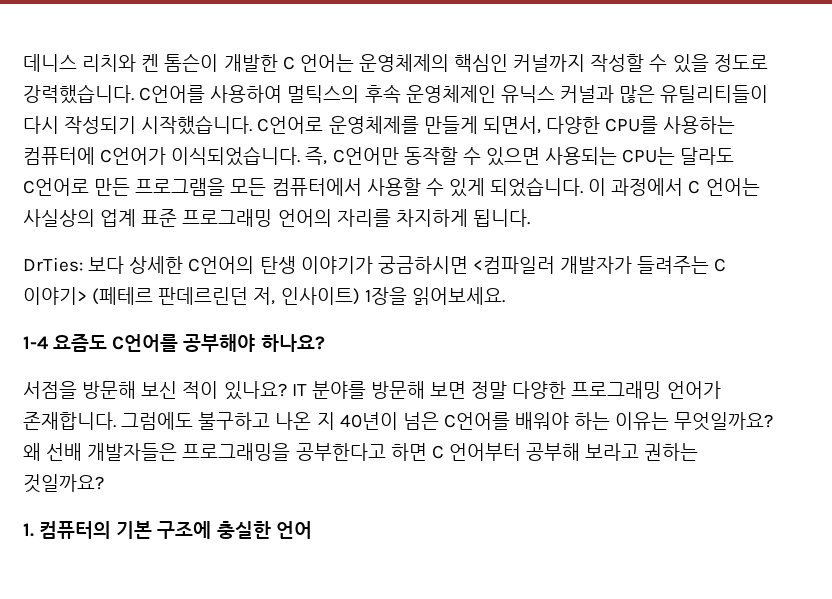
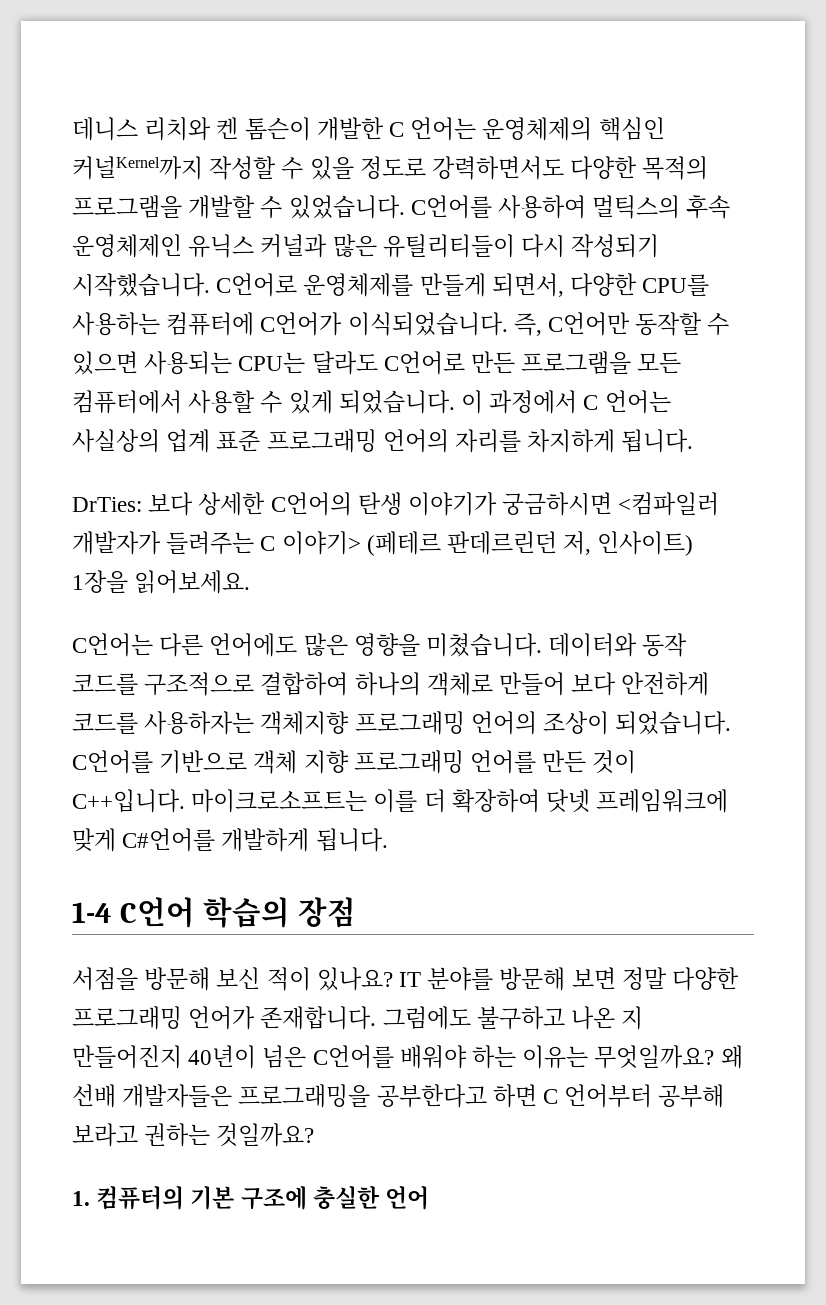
[513,54,586,72] 커널까지 -> [72,156,203,180] 커널Kernel까지
[23,84,134,104] 강력했습니다. -> [432,156,709,180] [72,195,405,219] 강력하면서도 다양한 목적의 프로그램을 개발할 수 있었습니다.
[23,334,325,352] 1-4 요즘도 C언어를 공부해야 하나요? -> [72,633,688,657] [72,672,710,696] [72,711,732,735] [72,750,637,774] [72,789,729,813] [72,828,388,852] [72,897,356,928] C언어는 다른 언어에도 많은 영향을 미쳤습니다. 데이터와 동작 코드를 구조적으로 결합하여 하나의 객체로 만들어 보다 안전하게 코드를 사용하자는 객체지향 프로그래밍 언어의 조상이 되었습니다. C언어를 기반으로 객체 지향 프로그래밍 언어를 만든 것이 C++입니다. 마이크로소프트는 이를 더 확장하여 닷넷 프레임워크에 맞게 C#언어를 개발하게 됩니다. // 1-4 C언어 학습의 장점
(335, 421) none -> [72,1045,182,1069] 만들어진지

